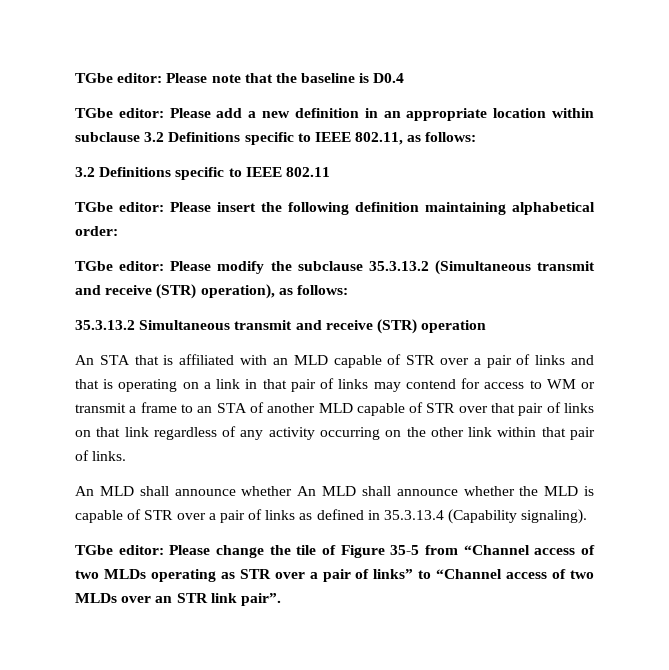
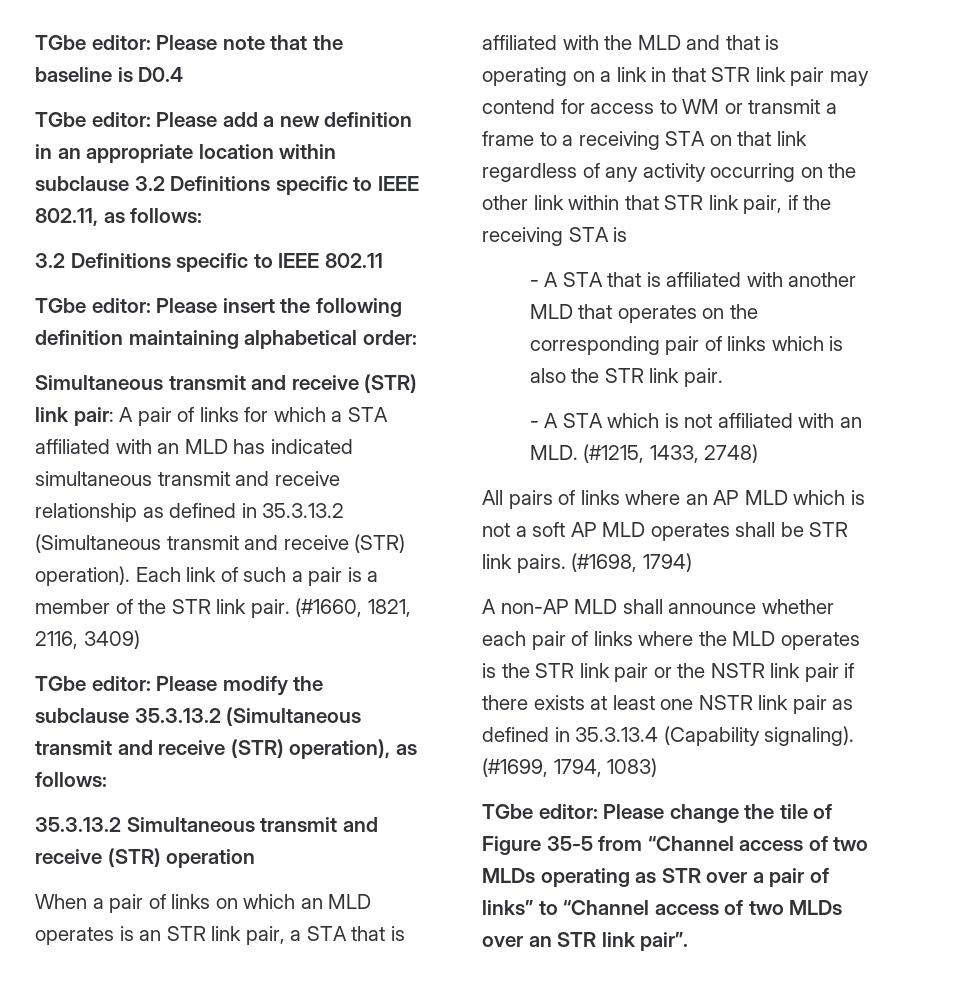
(118, 231) none -> [35,374,418,393] [35,407,388,426] [35,439,353,454] [35,471,340,486] [35,503,345,522] [35,534,406,553] [35,566,379,586] [35,598,411,618] [35,630,140,649] // Simultaneous transmit and receive (STR) link pair: A pair of links for which a STA affiliated with an MLD has indicated simultaneous transmit and receive relationship as defined in 35.3.13.2 (Simultaneous transmit and receive (STR) operation). Each link of such a pair is a member of the STR link pair. (#1660, 1821, 2116, 3409)
[75,354,566,368] An STA that is affiliated with an MLD capable of STR over a pair of links -> [35,894,372,913] [35,926,405,945] [482,35,681,50] When a pair of links on which an MLD operates is an STR link pair, a STA that is affiliated with the MLD
[290,378,369,392] pair of links -> [711,67,825,86] STR link pair
[197,402,594,416] an STA of another MLD capable of STR over that pair of links -> [562,131,706,150] a receiving STA
[569,427,595,440] [75,450,127,461] [75,486,594,496] [75,509,296,523] pair of links. // An MLD shall announce whether An MLD shall announce whether the MLD is capable of STR over a pair of links -> [664,195,832,214] [482,227,628,246] [529,272,857,287] [529,304,758,323] [529,336,844,355] [529,368,723,387] [529,413,862,428] [529,444,759,463] [482,490,865,509] [482,522,849,541] [482,553,692,573] [482,599,834,614] [482,631,860,650] [482,663,855,682] [482,695,827,714] STR link pair, if the receiving STA is // - A STA that is affiliated with another MLD that operates on the corresponding pair of links which is also the STR link pair. // - A STA which is not affiliated with an MLD. (#1215, 1433, 2748) // All pairs of links where an AP MLD which is not a soft AP MLD operates shall be STR link pairs. (#1698, 1794) // A non-AP MLD shall announce whether each pair of links where the MLD operates is the STR link pair or the NSTR link pair if there exists at least one NSTR link pair
(588, 516) none -> [482,758,658,777] (#1699, 1794, 1083)

